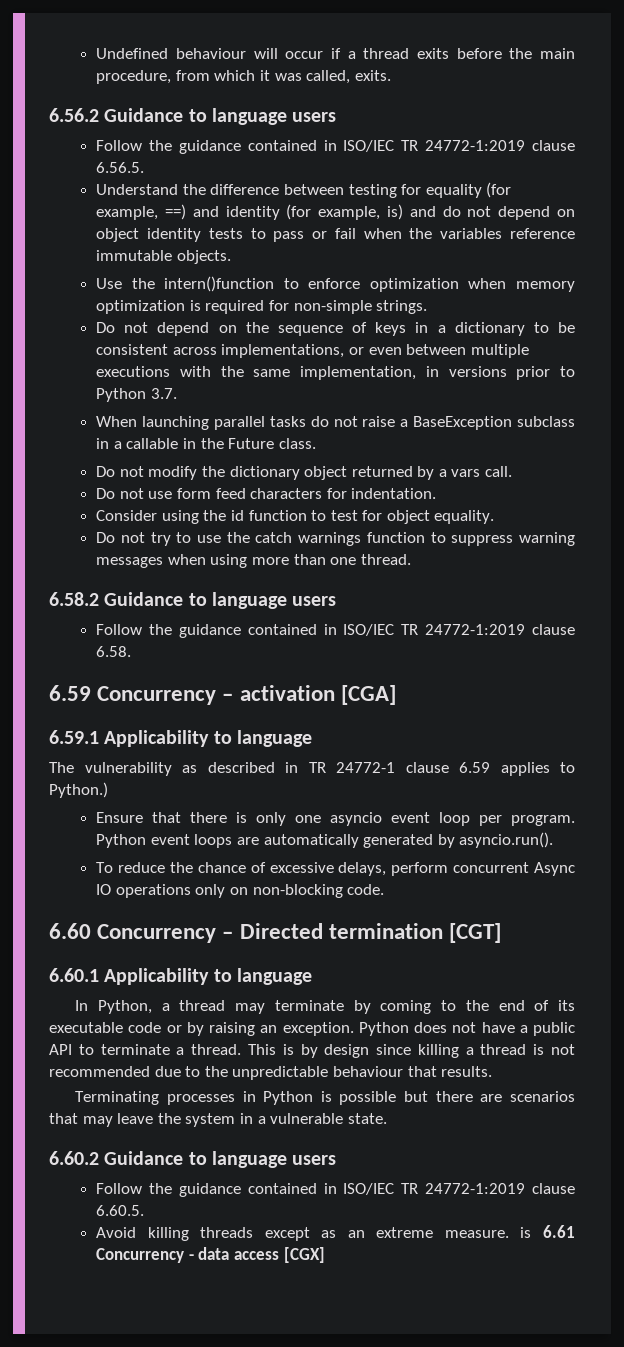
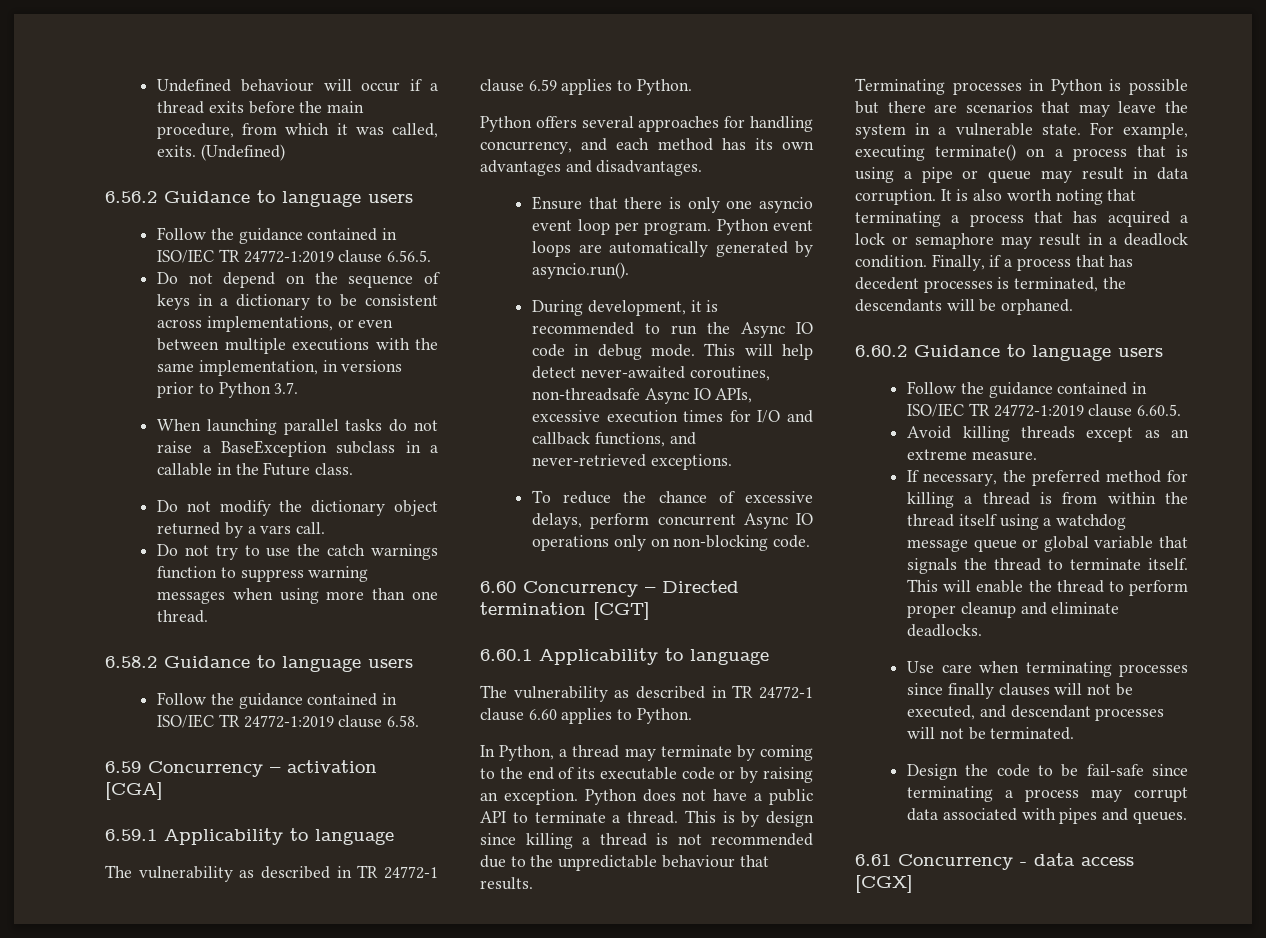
(391, 75) none -> [200,144,285,161] (Undefined)
[96,182,512,198] [96,204,575,220] [96,228,575,242] [96,250,231,264] [96,276,575,292] [96,300,428,314] // Understand the difference between testing for equality (for example, ==) and identity (for example, is) and do not depend on object identity tests to pass or fail when the variables reference immutable objects. // Use the intern()function to enforce optimization when memory optimization is required for non-simple strings. -> (432, 256) none
[96,488,437,499] [96,510,495,524] // Do not use form feed characters for indentation. // Consider using the id function to test for object equality. -> (326, 528) none
[49,782,108,798] Python.) -> [636,79,692,95] [480,116,813,132] [480,138,814,154] [480,160,703,176] Python. // Python offers several approaches for handling concurrency, and each method has its own advantages and disadvantages.
(554, 840) none -> [532,300,719,316] [532,322,813,338] [532,343,813,360] [532,366,770,381] [532,388,753,404] [532,410,813,423] [532,432,696,447] [532,454,732,470] // During development, it is recommended to run the Async IO code in debug mode. This will help detect never-awaited coroutines, non-threadsafe Async IO APIs, excessive execution times for I/O and callback functions, and never-retrieved exceptions.
(312, 976) none -> [480,685,813,702] [480,708,692,724] // The vulnerability as described in TR 24772-1 clause 6.60 applies to Python.
(387, 1118) none -> [1089,122,1188,139] [855,144,1188,161] [855,167,1188,183] [855,189,1137,205] [855,211,1188,227] [855,233,1188,249] [855,254,1134,271] [855,277,1126,293] [855,299,1074,315] For example, executing terminate() on a process that is using a pipe or queue may result in data corruption. It is also worth noting that terminating a process that has acquired a lock or semaphore may result in a deadlock condition. Finally, if a process that has decedent processes is terminated, the descendants will be orphaned.
[520,1227,532,1238] is -> [907,470,1188,486] [907,492,1188,508] [907,514,1127,530] [907,536,1188,552] [907,558,1188,574] [907,579,1188,596] [907,602,1120,618] [907,624,983,637] [907,661,1188,677] [907,683,1133,699] [907,705,1165,721] [907,727,1075,740] [907,764,1188,780] [907,786,1188,802] [907,808,1187,824] // If necessary, the preferred method for killing a thread is from within the thread itself using a watchdog message queue or global variable that signals the thread to terminate itself. This will enable the thread to perform proper cleanup and eliminate deadlocks. // Use care when terminating processes since finally clauses will not be executed, and descendant processes will not be terminated. // Design the code to be fail-safe since terminating a process may corrupt data associated with pipes and queues. //

